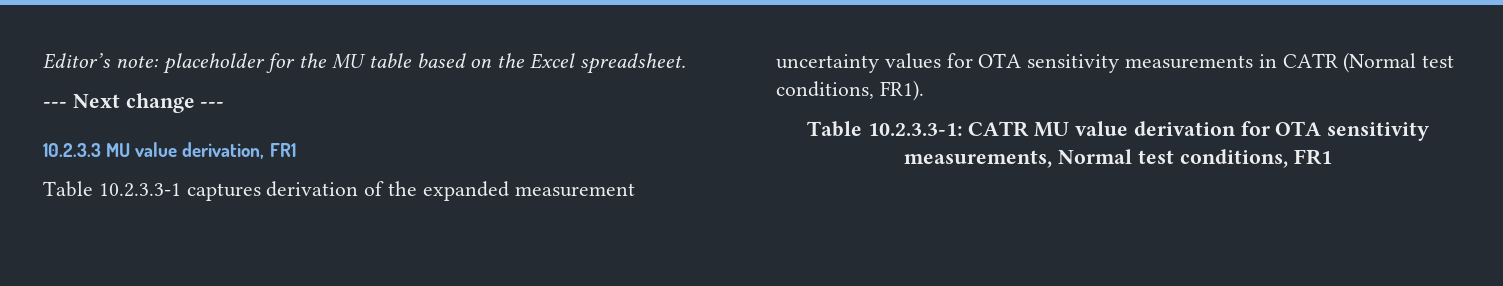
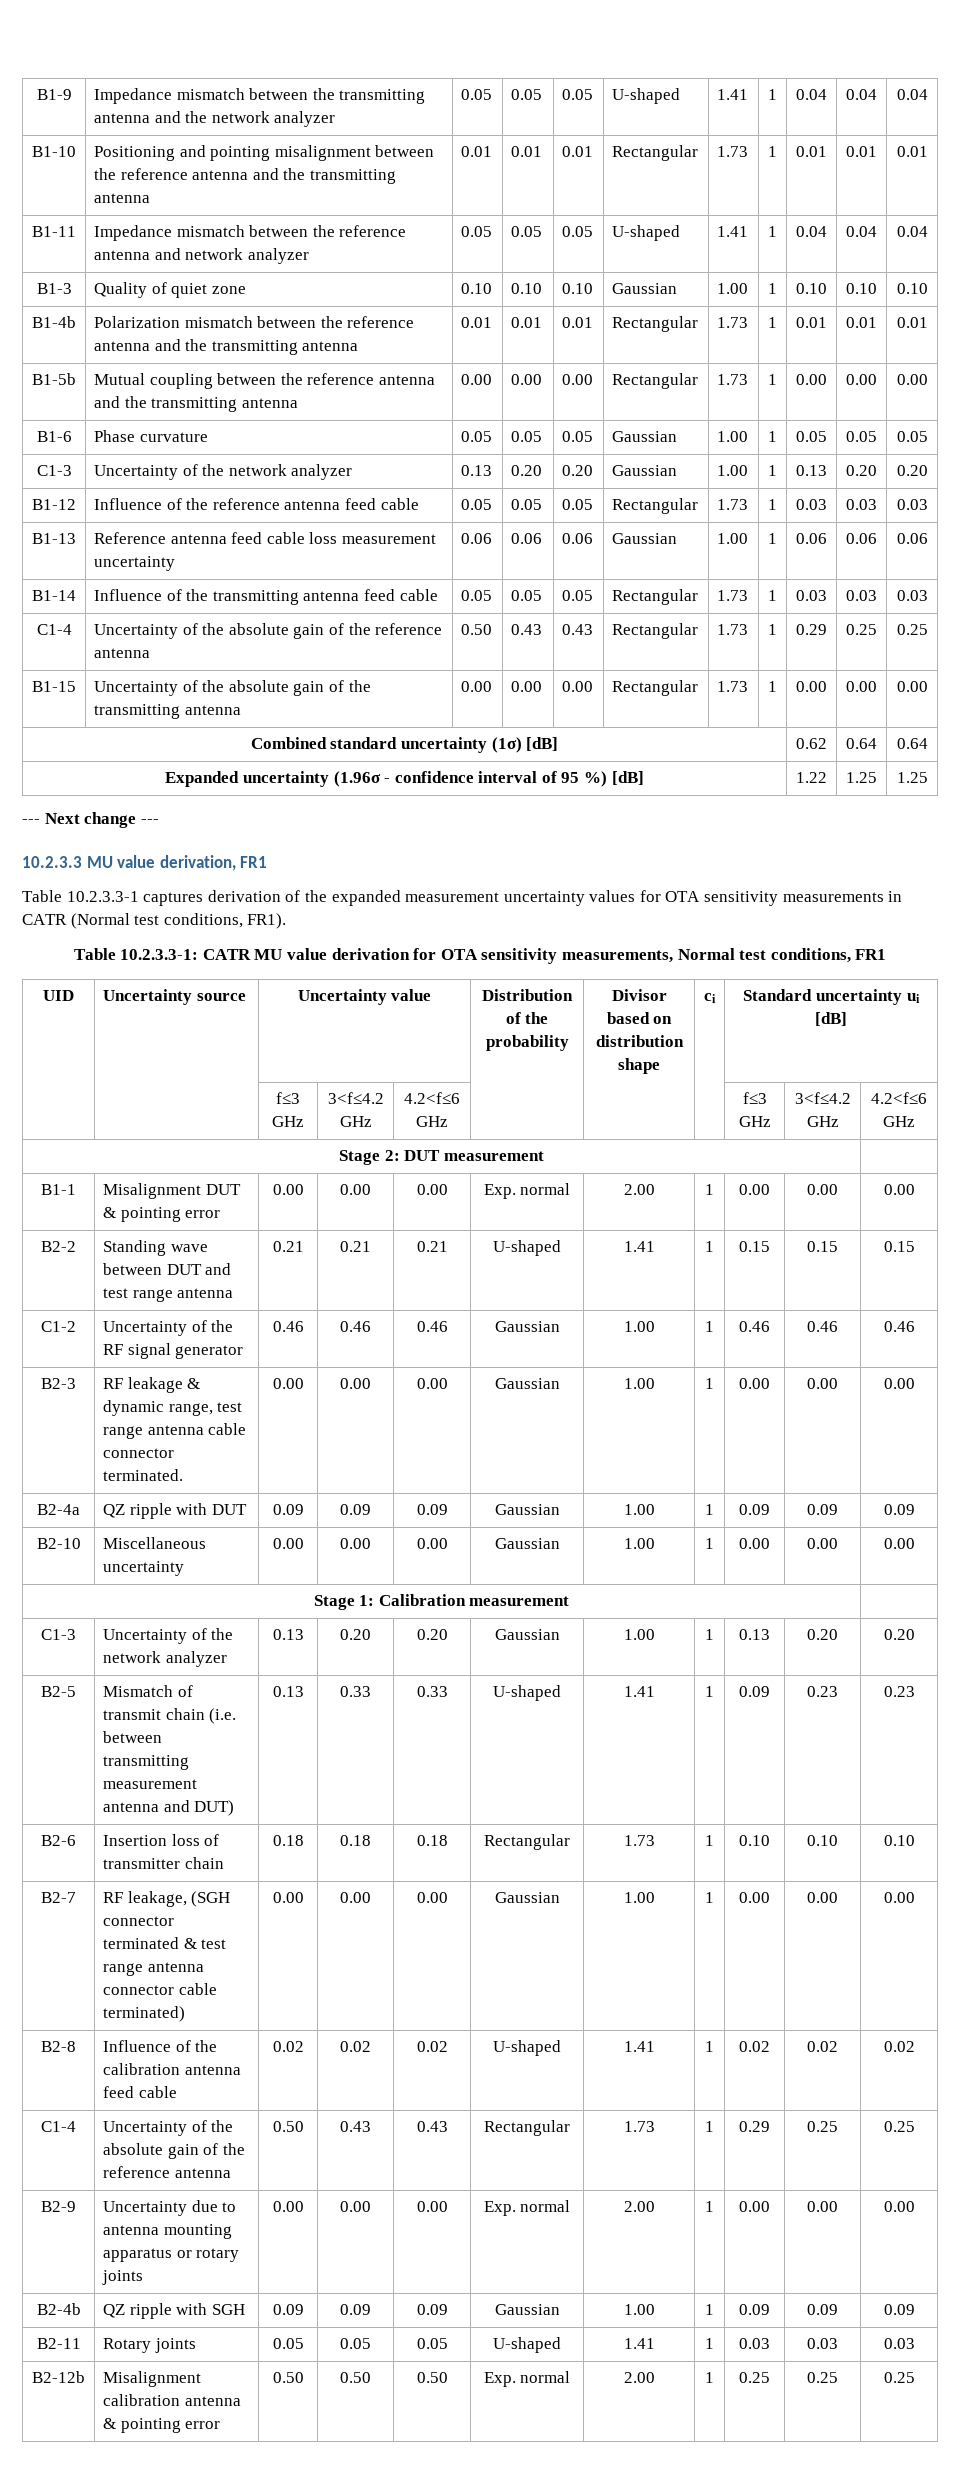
[43,53,686,74] Editor’s note: placeholder for the MU table based on the Excel spreadsheet. -> [36,89,72,100] [94,88,426,104] [94,111,336,127] [461,89,493,100] [511,89,543,100] [562,89,594,100] [612,88,681,104] [717,89,749,100] [768,89,777,100] [796,89,827,100] [846,89,877,100] [896,89,928,100] [32,146,76,157] [94,145,435,161] [94,168,397,184] [94,193,151,203] [461,146,493,157] [511,146,543,157] [562,146,594,157] [612,145,699,161] [717,146,749,157] [768,146,777,157] [796,146,827,157] [846,146,877,157] [896,146,928,157] [32,226,76,237] [94,225,407,241] [94,248,309,264] [461,226,493,237] [511,226,543,237] [562,226,594,237] [612,225,681,241] [717,226,749,237] [768,226,777,237] [796,226,827,237] [846,226,877,237] [896,226,928,237] [36,283,72,294] [94,282,246,298] [461,283,493,294] [511,283,543,294] [562,283,594,294] [612,283,678,294] [717,283,749,294] [768,283,777,294] [796,283,827,294] [846,283,877,294] [896,283,928,294] [32,316,76,328] [94,316,415,328] [94,339,359,355] [461,317,493,328] [511,317,543,328] [562,317,594,328] [612,316,699,332] [717,317,749,328] [768,317,777,328] [796,317,827,328] [846,317,877,328] [896,317,928,328] [32,373,76,385] [94,373,436,389] [94,396,298,412] [461,374,493,385] [511,374,543,385] [562,374,594,385] [612,373,699,389] [717,374,749,385] [768,374,777,385] [796,374,827,385] [846,374,877,385] [896,374,928,385] [36,431,72,442] [94,430,208,442] [461,431,493,442] [511,431,543,442] [562,431,594,442] [612,431,678,442] [717,431,749,442] [768,431,777,442] [796,431,827,442] [846,431,877,442] [896,431,928,442] [36,465,72,476] [94,464,353,480] [461,465,493,476] [511,465,543,476] [562,465,594,476] [612,465,678,476] [717,465,749,476] [768,465,777,476] [796,465,827,476] [846,465,877,476] [896,465,928,476] [32,499,76,510] [94,498,419,510] [461,499,493,510] [511,499,543,510] [562,499,594,510] [612,498,699,514] [717,499,749,510] [768,499,777,510] [796,499,827,510] [846,499,877,510] [896,499,928,510] [32,533,76,544] [94,532,437,544] [94,556,176,571] [461,533,493,544] [511,533,543,544] [562,533,594,544] [612,533,678,544] [717,533,749,544] [768,533,777,544] [796,533,827,544] [846,533,877,544] [896,533,928,544] [32,590,76,601] [94,589,438,605] [461,590,493,601] [511,590,543,601] [562,590,594,601] [612,589,699,605] [717,590,749,601] [768,590,777,601] [796,590,827,601] [846,590,877,601] [896,590,928,601] [36,624,72,635] [94,623,443,639] [94,648,151,658] [461,624,493,635] [511,624,543,635] [562,624,594,635] [612,623,699,639] [717,624,749,635] [768,624,777,635] [796,624,827,635] [846,624,877,635] [896,624,928,635] [32,681,76,692] [94,680,371,696] [94,704,241,719] [461,681,493,692] [511,681,543,692] [562,681,594,692] [612,680,699,696] [717,681,749,692] [768,681,777,692] [796,681,827,692] [846,681,877,692] [896,681,928,692] [250,737,559,753] [796,738,827,749] [846,738,877,749] [896,738,928,749] [165,771,644,787] [796,772,827,783] [846,772,877,783] [896,772,928,783] B1-9 | Impedance mismatch between the transmitting antenna and the network analyzer | 0.05 | 0.05 | 0.05 | U-shaped | 1.41 | 1 | 0.04 | 0.04 | 0.04 // B1-10 | Positioning and pointing misalignment between the reference antenna and the transmitting antenna | 0.01 | 0.01 | 0.01 | Rectangular | 1.73 | 1 | 0.01 | 0.01 | 0.01 // B1-11 | Impedance mismatch between the reference antenna and network analyzer | 0.05 | 0.05 | 0.05 | U-shaped | 1.41 | 1 | 0.04 | 0.04 | 0.04 // B1-3 | Quality of quiet zone | 0.10 | 0.10 | 0.10 | Gaussian | 1.00 | 1 | 0.10 | 0.10 | 0.10 // B1-4b | Polarization mismatch between the reference antenna and the transmitting antenna | 0.01 | 0.01 | 0.01 | Rectangular | 1.73 | 1 | 0.01 | 0.01 | 0.01 // B1-5b | Mutual coupling between the reference antenna and the transmitting antenna | 0.00 | 0.00 | 0.00 | Rectangular | 1.73 | 1 | 0.00 | 0.00 | 0.00 // B1-6 | Phase curvature | 0.05 | 0.05 | 0.05 | Gaussian | 1.00 | 1 | 0.05 | 0.05 | 0.05 // C1-3 | Uncertainty of the network analyzer | 0.13 | 0.20 | 0.20 | Gaussian | 1.00 | 1 | 0.13 | 0.20 | 0.20 // B1-12 | Influence of the reference antenna feed cable | 0.05 | 0.05 | 0.05 | Rectangular | 1.73 | 1 | 0.03 | 0.03 | 0.03 // B1-13 | Reference antenna feed cable loss measurement uncertainty | 0.06 | 0.06 | 0.06 | Gaussian | 1.00 | 1 | 0.06 | 0.06 | 0.06 // B1-14 | Influence of the transmitting antenna feed cable | 0.05 | 0.05 | 0.05 | Rectangular | 1.73 | 1 | 0.03 | 0.03 | 0.03 // C1-4 | Uncertainty of the absolute gain of the reference antenna | 0.50 | 0.43 | 0.43 | Rectangular | 1.73 | 1 | 0.29 | 0.25 | 0.25 // B1-15 | Uncertainty of the absolute gain of the transmitting antenna | 0.00 | 0.00 | 0.00 | Rectangular | 1.73 | 1 | 0.00 | 0.00 | 0.00 // Combined standard uncertainty (1σ) [dB] | 0.62 | 0.64 | 0.64 // Expanded uncertainty (1.96σ - confidence interval of 95 %) [dB] | 1.22 | 1.25 | 1.25
(1332, 157) none -> [43,990,74,1001] [103,989,246,1005] [297,989,432,1005] [482,989,573,1001] [505,1012,549,1024] [485,1035,569,1051] [611,989,667,1001] [606,1012,673,1024] [595,1035,684,1047] [618,1058,660,1074] [704,993,716,1003] [743,989,920,1005] [815,1012,847,1026] [276,1092,300,1104] [272,1116,304,1127] [327,1092,384,1104] [339,1116,372,1127] [404,1092,460,1104] [416,1116,448,1127] [742,1092,767,1104] [738,1116,771,1127] [794,1092,851,1104] [806,1116,839,1127] [871,1092,927,1104] [883,1116,915,1127] [339,1150,544,1165] [41,1184,76,1195] [103,1183,241,1199] [103,1207,221,1222] [272,1184,304,1195] [340,1184,371,1195] [416,1184,448,1195] [483,1183,571,1199] [623,1184,655,1195] [705,1184,714,1195] [739,1184,770,1195] [807,1184,838,1195] [883,1184,915,1195] [41,1241,76,1252] [103,1240,208,1256] [103,1263,232,1275] [103,1288,234,1302] [272,1241,304,1252] [340,1241,371,1252] [416,1241,448,1252] [493,1240,561,1256] [623,1241,655,1252] [705,1241,714,1252] [739,1241,770,1252] [807,1241,838,1252] [883,1241,915,1252] [41,1321,76,1332] [103,1320,234,1336] [103,1343,244,1359] [272,1321,304,1332] [340,1321,371,1332] [416,1321,448,1332] [494,1321,560,1332] [623,1321,655,1332] [705,1321,714,1332] [739,1321,770,1332] [807,1321,838,1332] [883,1321,915,1332] [41,1378,76,1389] [103,1377,201,1393] [103,1400,243,1416] [103,1423,247,1439] [103,1448,175,1458] [103,1469,184,1481] [272,1378,304,1389] [340,1378,371,1389] [416,1378,448,1389] [494,1378,560,1389] [623,1378,655,1389] [705,1378,714,1389] [739,1378,770,1389] [807,1378,838,1389] [883,1378,915,1389] [37,1504,80,1515] [103,1503,247,1519] [272,1504,304,1515] [340,1504,371,1515] [416,1504,448,1515] [494,1504,560,1515] [623,1504,655,1515] [705,1504,714,1515] [739,1504,770,1515] [807,1504,838,1515] [883,1504,915,1515] [36,1538,81,1549] [103,1537,207,1549] [103,1561,185,1576] [272,1538,304,1549] [340,1538,371,1549] [416,1538,448,1549] [494,1538,560,1549] [623,1538,655,1549] [705,1538,714,1549] [739,1538,770,1549] [807,1538,838,1549] [883,1538,915,1549] [313,1594,570,1610] [41,1629,76,1640] [103,1628,234,1644] [103,1651,227,1667] [272,1629,304,1640] [340,1629,371,1640] [416,1629,448,1640] [494,1629,560,1640] [623,1629,655,1640] [705,1629,714,1640] [739,1629,770,1640] [807,1629,838,1640] [883,1629,915,1640] [41,1686,76,1697] [103,1685,193,1697] [103,1708,237,1724] [103,1731,163,1743] [103,1755,190,1770] [103,1779,198,1789] [103,1800,235,1816] [272,1686,304,1697] [340,1686,371,1697] [416,1686,448,1697] [493,1685,561,1701] [623,1686,655,1697] [705,1686,714,1697] [739,1686,770,1697] [807,1686,838,1697] [883,1686,915,1697] [41,1835,76,1846] [103,1834,220,1846] [103,1857,224,1869] [272,1835,304,1846] [340,1835,371,1846] [416,1835,448,1846] [484,1834,570,1850] [623,1835,655,1846] [705,1835,714,1846] [739,1835,770,1846] [807,1835,838,1846] [883,1835,915,1846] [41,1892,76,1903] [103,1891,231,1907] [103,1916,175,1926] [103,1937,227,1949] [103,1962,204,1976] [103,1983,217,1995] [103,2006,186,2022] [272,1892,304,1903] [340,1892,371,1903] [416,1892,448,1903] [494,1892,560,1903] [623,1892,655,1903] [705,1892,714,1903] [739,1892,770,1903] [807,1892,838,1903] [883,1892,915,1903] [41,2041,76,2052] [103,2040,218,2052] [103,2063,241,2075] [103,2086,177,2098] [272,2041,304,2052] [340,2041,371,2052] [416,2041,448,2052] [493,2040,561,2056] [623,2041,655,2052] [705,2041,714,2052] [739,2041,770,2052] [807,2041,838,2052] [883,2041,915,2052] [41,2121,76,2132] [103,2120,234,2136] [103,2143,245,2159] [103,2166,231,2178] [272,2121,304,2132] [340,2121,371,2132] [416,2121,448,2132] [484,2120,570,2136] [623,2121,655,2132] [705,2121,714,2132] [739,2121,770,2132] [807,2121,838,2132] [883,2121,915,2132] [41,2201,76,2212] [103,2200,237,2216] [103,2224,232,2239] [103,2248,240,2262] [102,2270,144,2285] [272,2201,304,2212] [340,2201,371,2212] [416,2201,448,2212] [483,2200,571,2216] [623,2201,655,2212] [705,2201,714,2212] [739,2201,770,2212] [807,2201,838,2212] [883,2201,915,2212] [36,2303,81,2315] [103,2303,245,2319] [272,2304,304,2315] [340,2304,371,2315] [416,2304,448,2315] [494,2304,560,2315] [623,2304,655,2315] [705,2304,714,2315] [739,2304,770,2315] [807,2304,838,2315] [883,2304,915,2315] [36,2338,81,2349] [103,2338,196,2353] [272,2338,304,2349] [340,2338,371,2349] [416,2338,448,2349] [493,2337,561,2353] [623,2338,655,2349] [705,2338,714,2349] [739,2338,770,2349] [807,2338,838,2349] [883,2338,915,2349] [32,2371,85,2383] [103,2371,202,2387] [103,2394,241,2406] [103,2418,221,2433] [272,2372,304,2383] [340,2372,371,2383] [416,2372,448,2383] [483,2371,571,2387] [623,2372,655,2383] [705,2372,714,2383] [739,2372,770,2383] [807,2372,838,2383] [883,2372,915,2383] // UID | Uncertainty source | Uncertainty value | Distribution of the probability | Divisor based on distribution shape | ci | Standard uncertainty ui [dB] // | | f≤3 GHz | 3<f≤4.2 GHz | 4.2<f≤6 GHz | | | | f≤3 GHz | 3<f≤4.2 GHz | 4.2<f≤6 GHz // Stage 2: DUT measurement | // B1-1 | Misalignment DUT & pointing error | 0.00 | 0.00 | 0.00 | Exp. normal | 2.00 | 1 | 0.00 | 0.00 | 0.00 // B2-2 | Standing wave between DUT and test range antenna | 0.21 | 0.21 | 0.21 | U-shaped | 1.41 | 1 | 0.15 | 0.15 | 0.15 // C1-2 | Uncertainty of the RF signal generator | 0.46 | 0.46 | 0.46 | Gaussian | 1.00 | 1 | 0.46 | 0.46 | 0.46 // B2-3 | RF leakage & dynamic range, test range antenna cable connector terminated. | 0.00 | 0.00 | 0.00 | Gaussian | 1.00 | 1 | 0.00 | 0.00 | 0.00 // B2-4a | QZ ripple with DUT | 0.09 | 0.09 | 0.09 | Gaussian | 1.00 | 1 | 0.09 | 0.09 | 0.09 // B2-10 | Miscellaneous uncertainty | 0.00 | 0.00 | 0.00 | Gaussian | 1.00 | 1 | 0.00 | 0.00 | 0.00 // Stage 1: Calibration measurement | // C1-3 | Uncertainty of the network analyzer | 0.13 | 0.20 | 0.20 | Gaussian | 1.00 | 1 | 0.13 | 0.20 | 0.20 // B2-5 | Mismatch of transmit chain (i.e. between transmitting measurement antenna and DUT) | 0.13 | 0.33 | 0.33 | U-shaped | 1.41 | 1 | 0.09 | 0.23 | 0.23 // B2-6 | Insertion loss of transmitter chain | 0.18 | 0.18 | 0.18 | Rectangular | 1.73 | 1 | 0.10 | 0.10 | 0.10 // B2-7 | RF leakage, (SGH connector terminated & test range antenna connector cable terminated) | 0.00 | 0.00 | 0.00 | Gaussian | 1.00 | 1 | 0.00 | 0.00 | 0.00 // B2-8 | Influence of the calibration antenna feed cable | 0.02 | 0.02 | 0.02 | U-shaped | 1.41 | 1 | 0.02 | 0.02 | 0.02 // C1-4 | Uncertainty of the absolute gain of the reference antenna | 0.50 | 0.43 | 0.43 | Rectangular | 1.73 | 1 | 0.29 | 0.25 | 0.25 // B2-9 | Uncertainty due to antenna mounting apparatus or rotary joints | 0.00 | 0.00 | 0.00 | Exp. normal | 2.00 | 1 | 0.00 | 0.00 | 0.00 // B2-4b | QZ ripple with SGH | 0.09 | 0.09 | 0.09 | Gaussian | 1.00 | 1 | 0.09 | 0.09 | 0.09 // B2-11 | Rotary joints | 0.05 | 0.05 | 0.05 | U-shaped | 1.41 | 1 | 0.03 | 0.03 | 0.03 // B2-12b | Misalignment calibration antenna & pointing error | 0.50 | 0.50 | 0.50 | Exp. normal | 2.00 | 1 | 0.25 | 0.25 | 0.25

